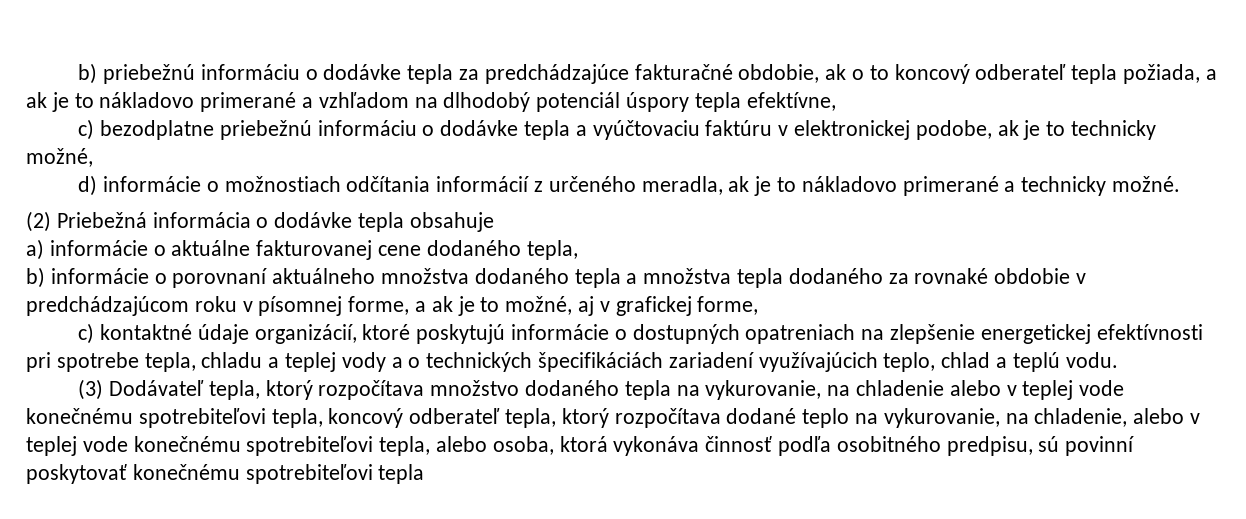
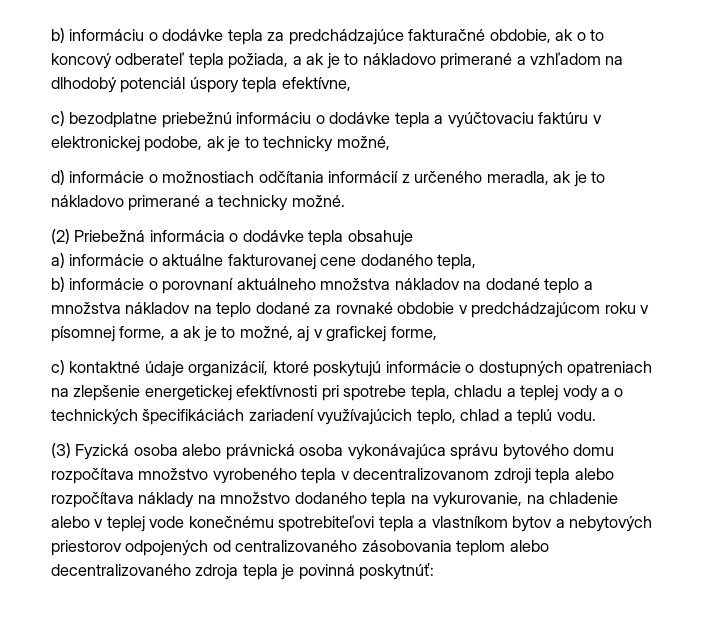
[78,63,195,84] b) priebežnú -> [51,28,65,43] b)
[474,268,883,288] dodaného tepla a množstva tepla dodaného -> [394,278,593,294] [51,302,310,318] nákladov na dodané teplo a množstva nákladov na teplo dodané
[108,380,425,400] Dodávateľ tepla, ktorý rozpočítava -> [75,444,615,460] [51,468,614,484] [51,492,216,508] Fyzická osoba alebo právnická osoba vykonávajúca správu bytového domu rozpočítava množstvo vyrobeného tepla v decentralizovanom zdroji tepla alebo rozpočítava náklady na
[271,408,1201,428] [26,436,1135,456] [26,464,425,484] tepla, koncový odberateľ tepla, ktorý rozpočítava dodané teplo na vykurovanie, na chladenie, alebo v teplej vode konečnému spotrebiteľovi tepla, alebo osoba, ktorá vykonáva činnosť podľa osobitného predpisu, sú povinní poskytovať konečnému spotrebiteľovi tepla -> [378,516,653,532] [51,540,549,556] [51,562,435,580] tepla a vlastníkom bytov a nebytových priestorov odpojených od centralizovaného zásobovania teplom alebo decentralizovaného zdroja tepla je povinná poskytnúť:

